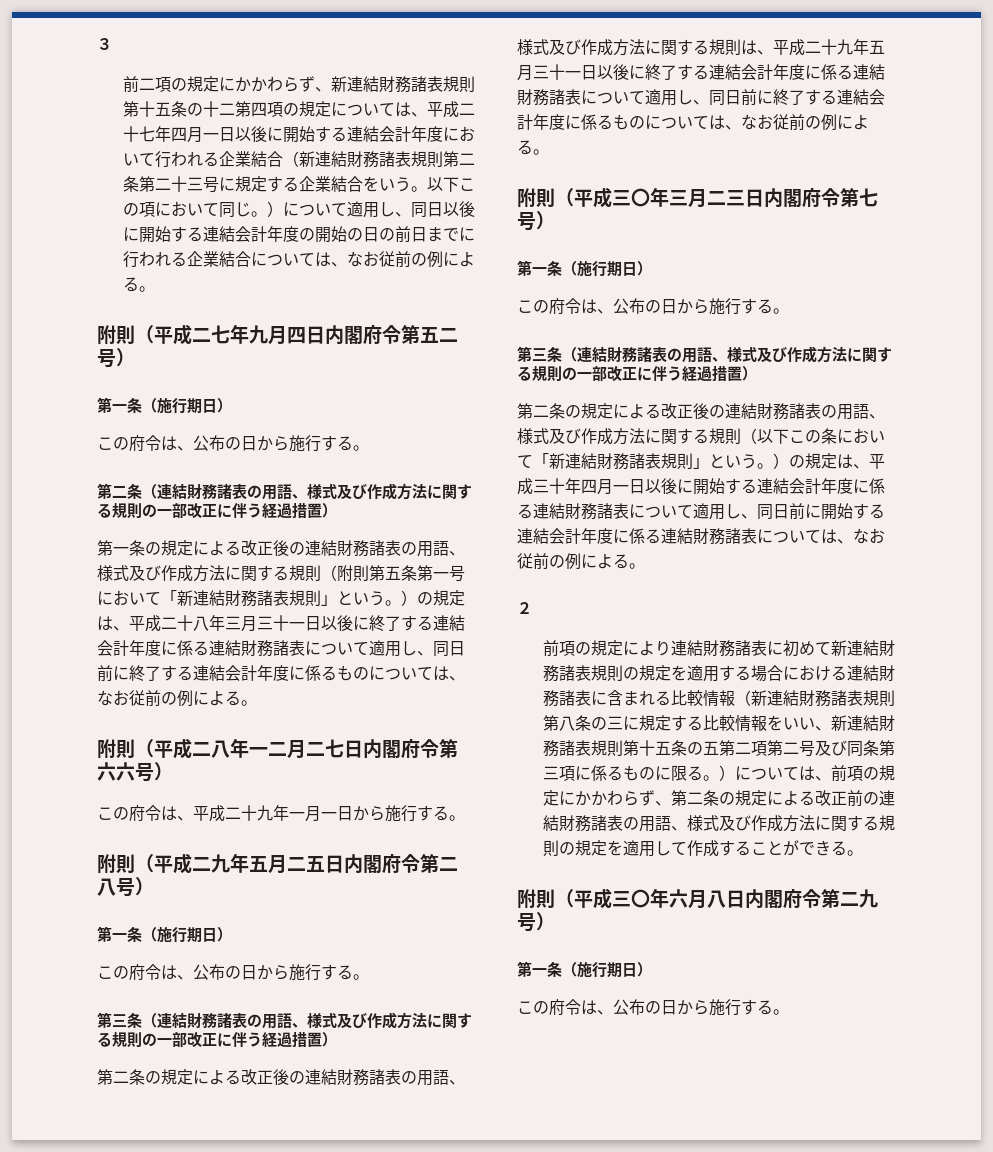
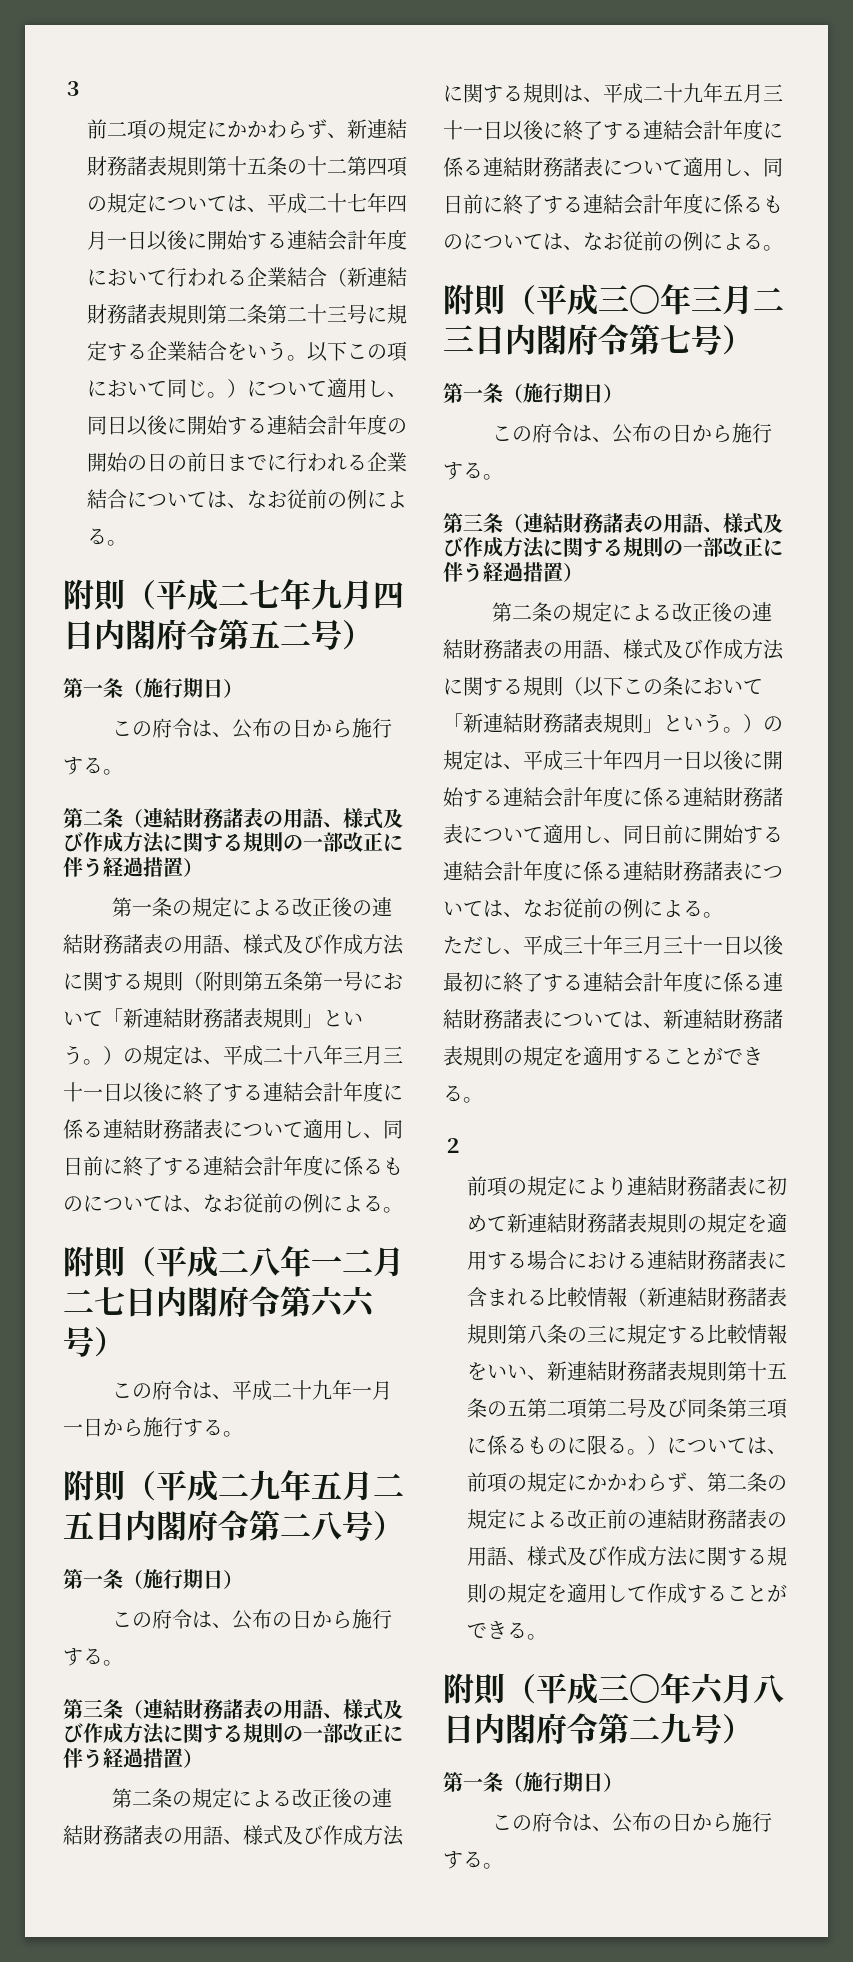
(645, 566) none -> [443,935,784,956] [443,971,783,993] [443,1009,783,1029] [443,1046,763,1067] [443,1085,483,1103] // ただし、平成三十年三月三十一日以後最初に終了する連結会計年度に係る連結財務諸表については、新連結財務諸表規則の規定を適用することができる。

